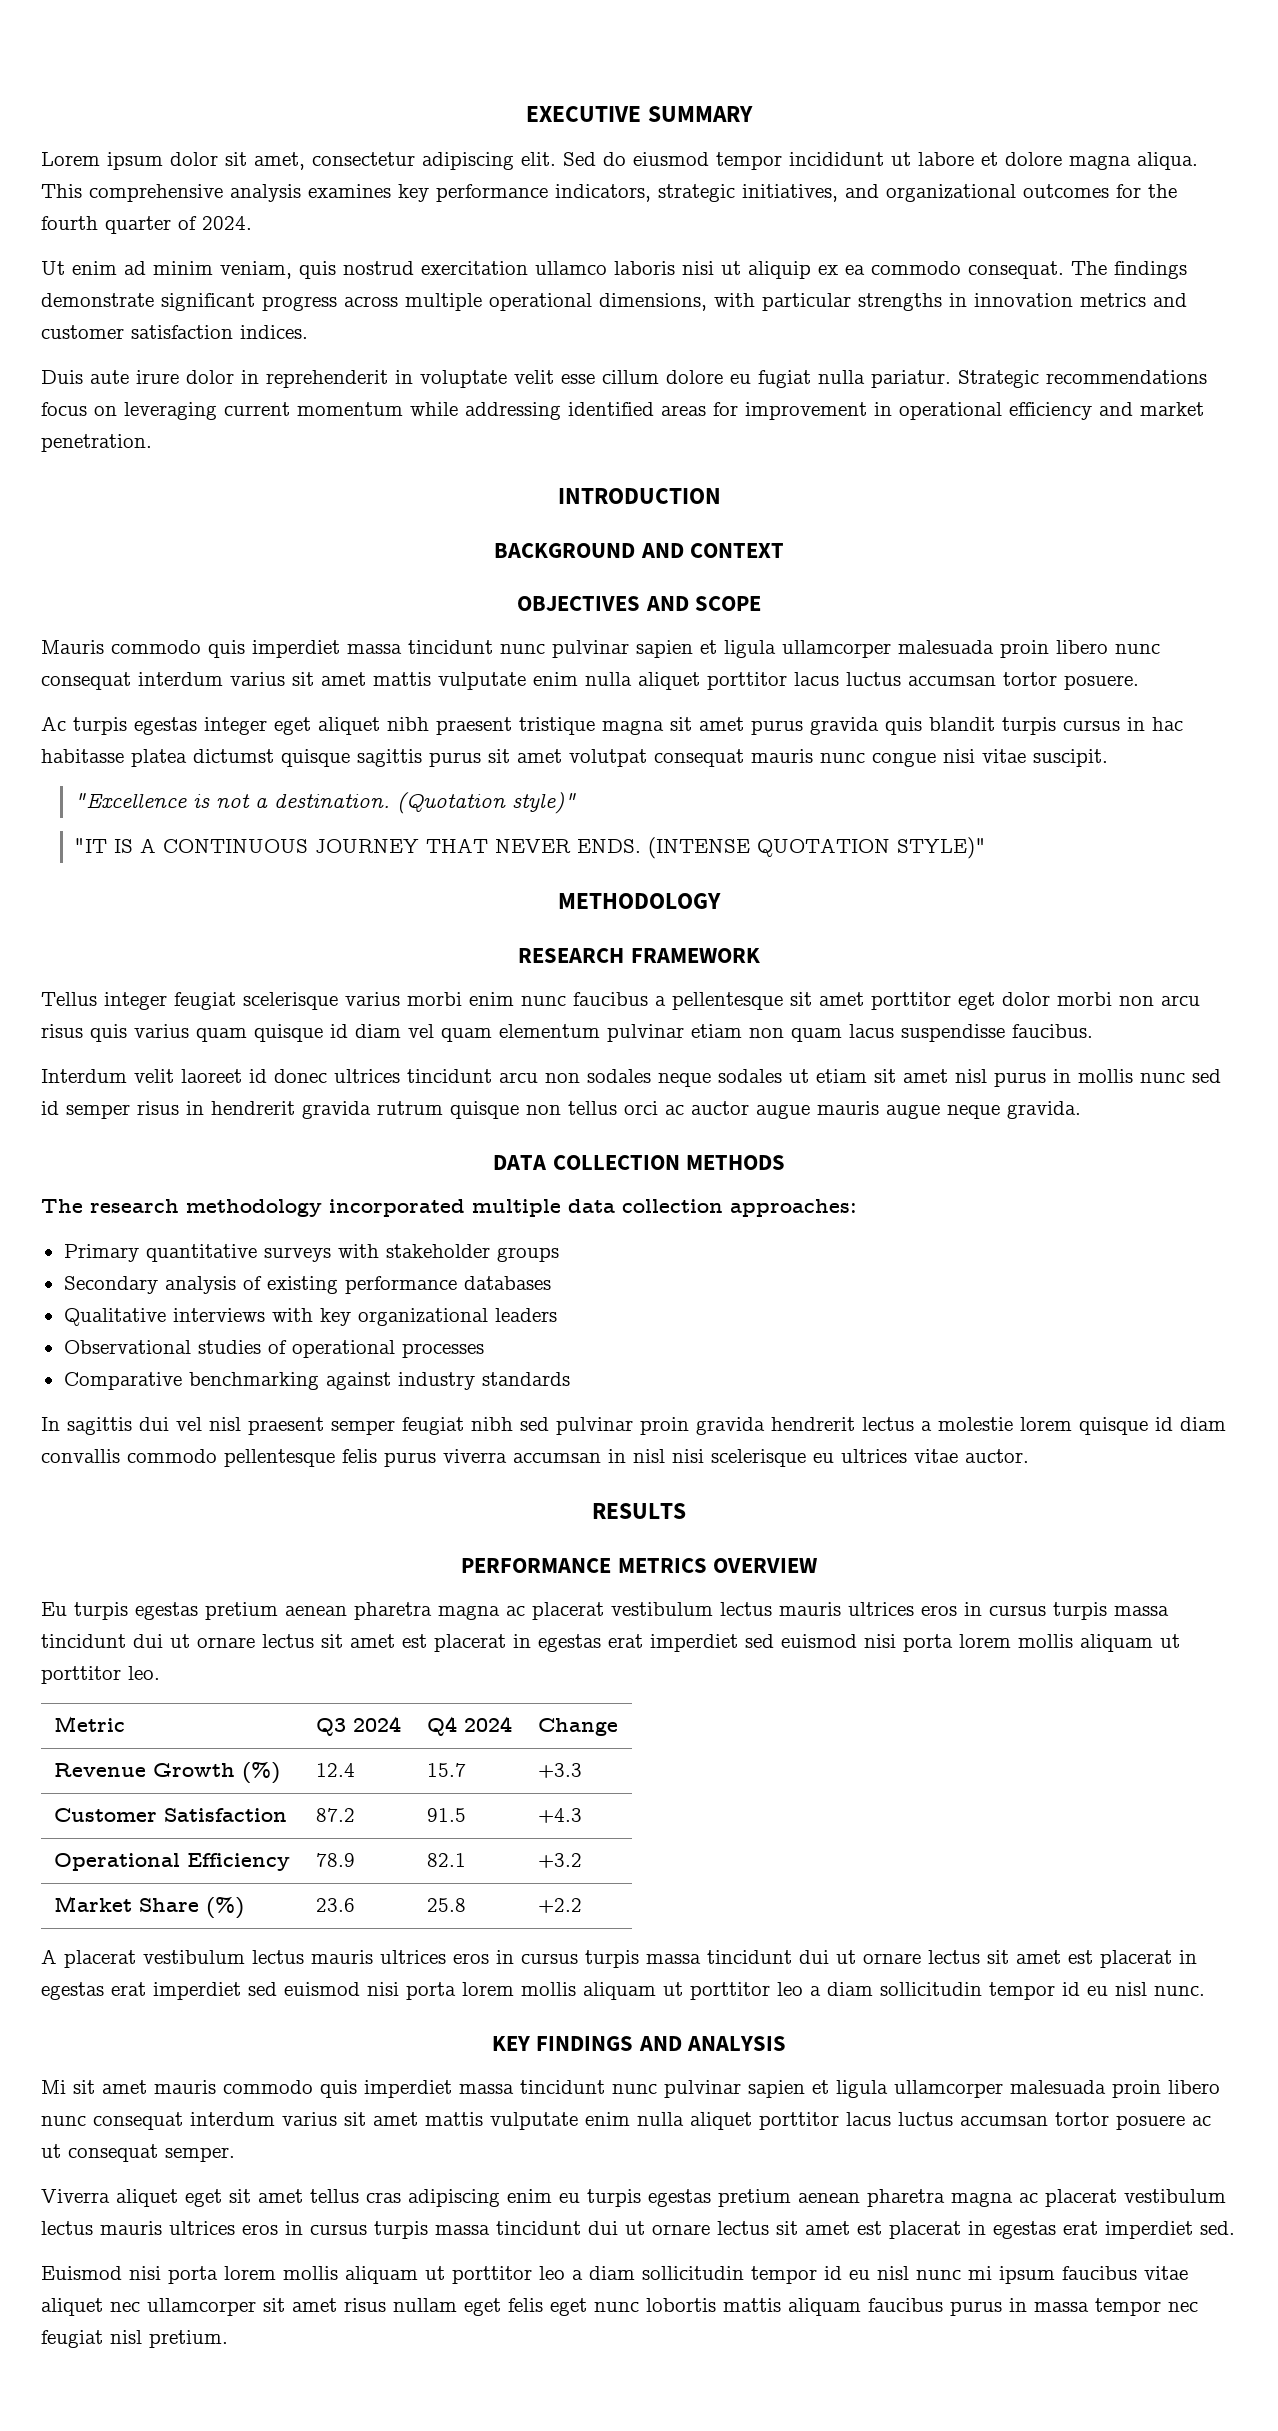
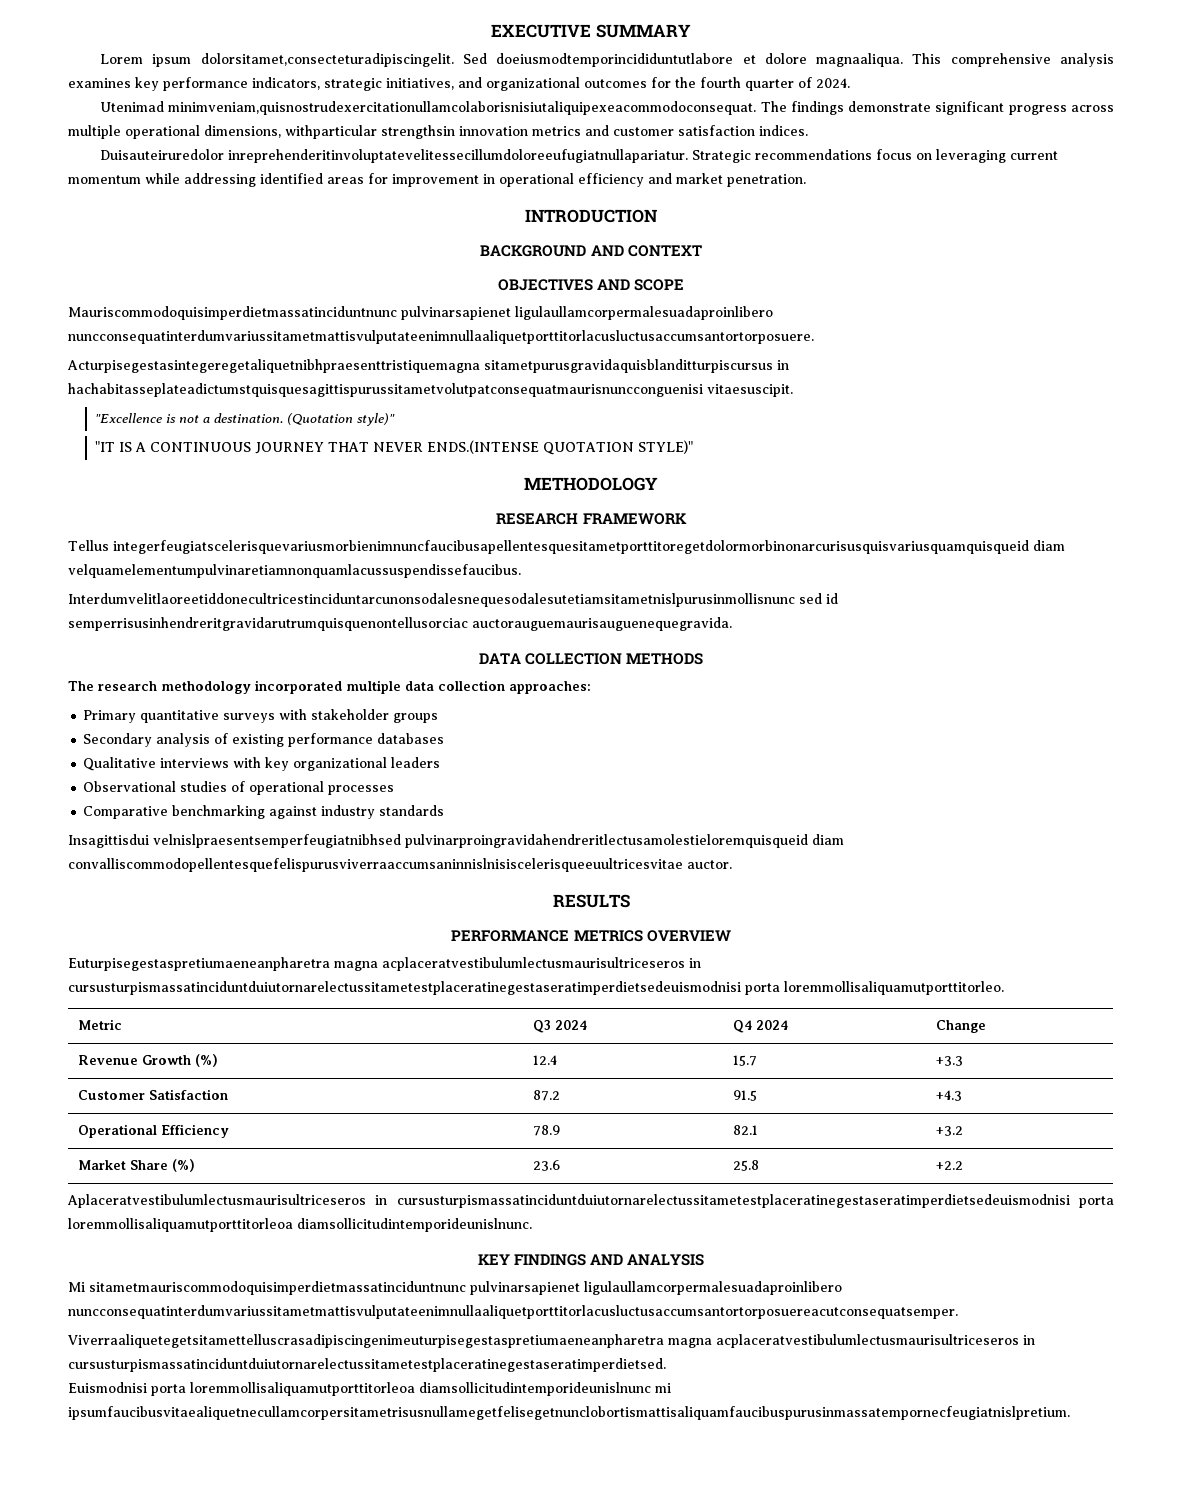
[170,152,1198,170] dolor sit amet, consectetur adipiscing elit. Sed do eiusmod tempor incididunt ut labore et dolore magna aliqua. -> [200,53,904,67] dolorsitamet,consecteturadipiscingelit. Sed doeiusmodtemporincididuntutlabore et dolore magnaaliqua.
[41,261,1064,279] Ut enim ad minim veniam, quis nostrud exercitation ullamco laboris nisi ut aliquip ex ea commodo consequat. -> [100,101,757,115] Utenimad minimveniam,quisnostrudexercitationullamcolaborisnisiutaliquipexeacommodoconsequat.
[714,293,967,311] with particular strengths in -> [285,125,455,139] withparticular strengthsin
[41,370,951,388] Duis aute irure dolor in reprehenderit in voluptate velit esse cillum dolore eu fugiat nulla pariatur. -> [100,149,689,163] Duisauteiruredolor inreprehenderitinvoluptatevelitessecillumdoloreeufugiatnullapariatur.
[41,640,1160,658] [41,672,1139,690] [41,716,1183,735] [41,749,1108,767] Mauris commodo quis imperdiet massa tincidunt nunc pulvinar sapien et ligula ullamcorper malesuada proin libero nunc consequat interdum varius sit amet mattis vulputate enim nulla aliquet porttitor lacus luctus accumsan tortor posuere. // Ac turpis egestas integer eget aliquet nibh praesent tristique magna sit amet purus gravida quis blandit turpis cursus in hac habitasse platea dictumst quisque sagittis purus sit amet volutpat consequat mauris nunc congue nisi vitae suscipit. -> [68,306,773,320] [68,330,814,344] [67,359,789,373] [68,383,793,397] Mauriscommodoquisimperdietmassatinciduntnunc pulvinarsapienet ligulaullamcorpermalesuadaproinlibero nuncconsequatinterdumvariussitametmattisvulputateenimnullaaliquetporttitorlacusluctusaccumsantortorposuere. // Acturpisegestasintegeregetaliquetnibhpraesenttristiquemagna sitametpurusgravidaquisblanditturpiscursus in hachabitasseplateadictumstquisquesagittispurussitametvolutpatconsequatmaurisnuncconguenisi vitaesuscipit.
[577,837,751,859] ENDS. (INTENSE -> [427,440,540,454] ENDS.(INTENSE
[104,992,1200,1010] [41,1024,1093,1042] [41,1069,1221,1087] [41,1101,1081,1119] integer feugiat scelerisque varius morbi enim nunc faucibus a pellentesque sit amet porttitor eget dolor morbi non arcu risus quis varius quam quisque id diam vel quam elementum pulvinar etiam non quam lacus suspendisse faucibus. // Interdum velit laoreet id donec ultrices tincidunt arcu non sodales neque sodales ut etiam sit amet nisl purus in mollis nunc sed id semper risus in hendrerit gravida rutrum quisque non tellus orci ac auctor augue mauris augue neque gravida. -> [112,540,1065,554] [68,564,521,578] [68,593,838,607] [68,617,732,631] integerfeugiatscelerisquevariusmorbienimnuncfaucibusapellentesquesitametporttitoregetdolormorbinonarcurisusquisvariusquamquisqueid diam velquamelementumpulvinaretiamnonquamlacussuspendissefaucibus. // Interdumvelitlaoreetiddonecultricestinciduntarcunonsodalesnequesodalesutetiamsitametnislpurusinmollisnunc sed id semperrisusinhendreritgravidarutrumquisquenontellusorciac auctorauguemaurisauguenequegravida.
[41,1417,1226,1435] [41,1449,958,1467] In sagittis dui vel nisl praesent semper feugiat nibh sed pulvinar proin gravida hendrerit lectus a molestie lorem quisque id diam convallis commodo pellentesque felis purus viverra accumsan in nisl nisi scelerisque eu ultrices vitae -> [68,834,844,848] [68,858,683,872] Insagittisdui velnislpraesentsemperfeugiatnibhsed pulvinarproingravidahendreritlectusamolestieloremquisqueid diam convalliscommodopellentesquefelispurusviverraaccumsaninnislnisiscelerisqueeuultricesvitae
[41,1602,1169,1620] [41,1634,1180,1652] [41,1666,160,1684] Eu turpis egestas pretium aenean pharetra magna ac placerat vestibulum lectus mauris ultrices eros in cursus turpis massa tincidunt dui ut ornare lectus sit amet est placerat in egestas erat imperdiet sed euismod nisi porta lorem mollis aliquam ut porttitor leo. -> [68,957,701,971] [68,981,1004,995] Euturpisegestaspretiumaeneanpharetra magna acplaceratvestibulumlectusmaurisultriceseros in cursusturpismassatinciduntduiutornarelectussitametestplaceratinegestaseratimperdietsedeuismodnisi porta loremmollisaliquamutporttitorleo.
[41,1949,1197,1968] [41,1982,1205,2000] A placerat vestibulum lectus mauris ultrices eros in cursus turpis massa tincidunt dui ut ornare lectus sit amet est placerat in egestas erat imperdiet sed euismod nisi porta lorem mollis aliquam ut porttitor leo a diam sollicitudin tempor id eu nisl nunc. -> [67,1194,1114,1208] [68,1218,532,1232] Aplaceratvestibulumlectusmaurisultriceseros in cursusturpismassatinciduntduiutornarelectussitametestplaceratinegestaseratimperdietsedeuismodnisi porta loremmollisaliquamutporttitorleoa diamsollicitudintemporideunislnunc.
[73,2080,1220,2098] [41,2112,1211,2130] [41,2144,235,2162] [41,2189,1226,2207] [41,2221,1235,2239] [41,2266,1188,2284] [41,2298,1198,2316] [41,2330,228,2348] sit amet mauris commodo quis imperdiet massa tincidunt nunc pulvinar sapien et ligula ullamcorper malesuada proin libero nunc consequat interdum varius sit amet mattis vulputate enim nulla aliquet porttitor lacus luctus accumsan tortor posuere ac ut consequat semper. // Viverra aliquet eget sit amet tellus cras adipiscing enim eu turpis egestas pretium aenean pharetra magna ac placerat vestibulum lectus mauris ultrices eros in cursus turpis massa tincidunt dui ut ornare lectus sit amet est placerat in egestas erat imperdiet sed. // Euismod nisi porta lorem mollis aliquam ut porttitor leo a diam sollicitudin tempor id eu nisl nunc mi ipsum faucibus vitae aliquet nec ullamcorper sit amet risus nullam eget felis eget nunc lobortis mattis aliquam faucibus purus in massa tempor nec feugiat nisl pretium. -> [89,1281,842,1295] [68,1305,958,1319] [68,1334,1035,1348] [68,1358,666,1372] [68,1382,671,1396] [68,1406,1070,1420] sitametmauriscommodoquisimperdietmassatinciduntnunc pulvinarsapienet ligulaullamcorpermalesuadaproinlibero nuncconsequatinterdumvariussitametmattisvulputateenimnullaaliquetporttitorlacusluctusaccumsantortorposuereacutconsequatsemper. // Viverraaliquetegetsitamettelluscrasadipiscingenimeuturpisegestaspretiumaeneanpharetra magna acplaceratvestibulumlectusmaurisultriceseros in cursusturpismassatinciduntduiutornarelectussitametestplaceratinegestaseratimperdietsed. // Euismodnisi porta loremmollisaliquamutporttitorleoa diamsollicitudintemporideunislnunc mi ipsumfaucibusvitaealiquetnecullamcorpersitametrisusnullamegetfelisegetnunclobortismattisaliquamfaucibuspurusinmassatempornecfeugiatnislpretium.

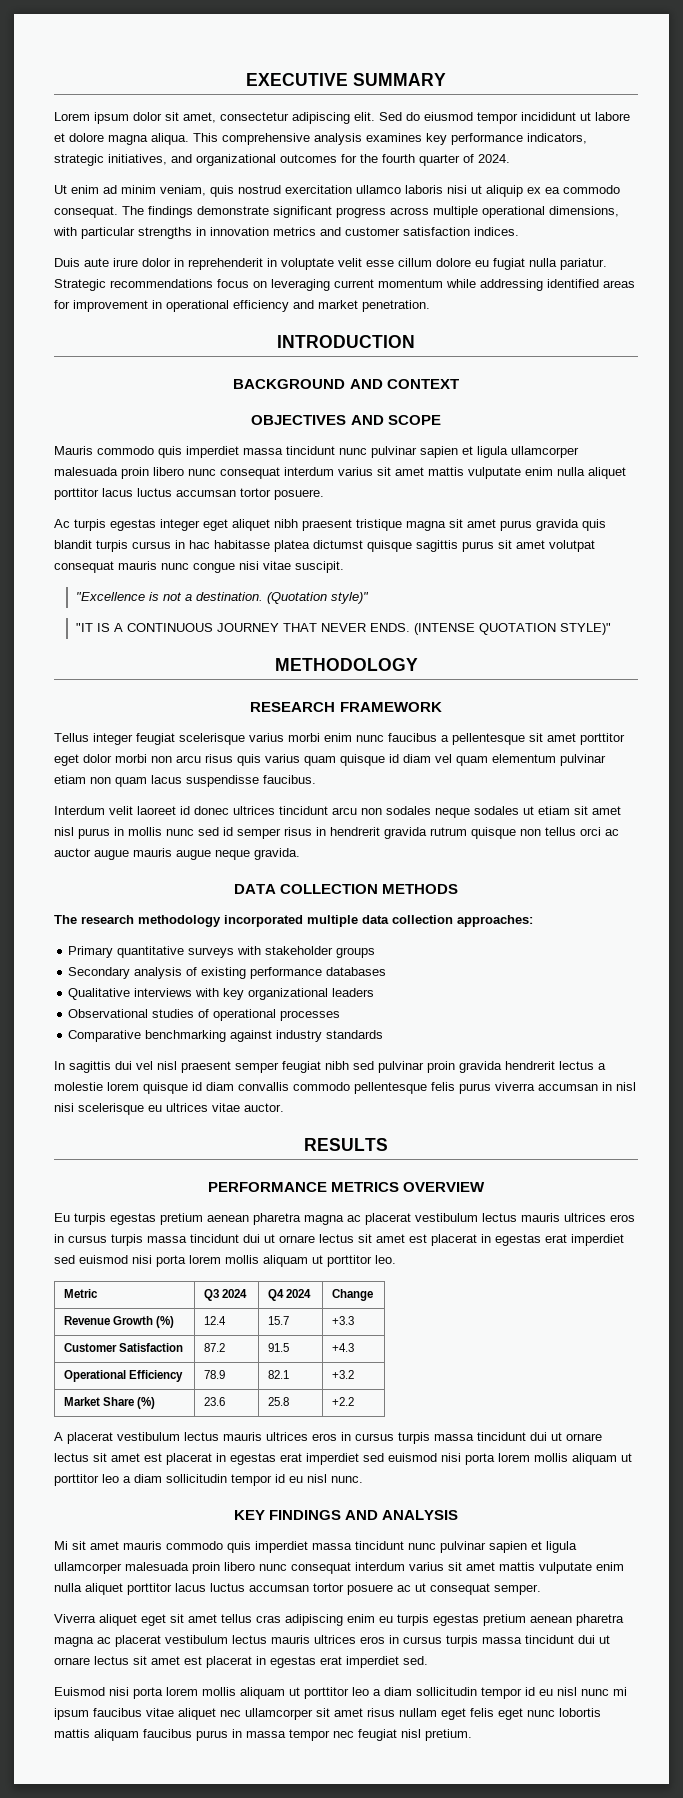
[200,53,904,67] dolorsitamet,consecteturadipiscingelit. Sed doeiusmodtemporincididuntutlabore et dolore magnaaliqua. -> [133,112,630,124] [54,133,189,145] dolor sit amet, consectetur adipiscing elit. Sed do eiusmod tempor incididunt ut labore et dolore magna aliqua.
[100,101,757,115] Utenimad minimveniam,quisnostrudexercitationullamcolaborisnisiutaliquipexeacommodoconsequat. -> [54,185,620,197] [54,206,118,218] Ut enim ad minim veniam, quis nostrud exercitation ullamco laboris nisi ut aliquip ex ea commodo consequat.
[285,125,455,139] withparticular strengthsin -> [53,227,206,239] with particular strengths in
[100,149,689,163] Duisauteiruredolor inreprehenderitinvoluptatevelitessecillumdoloreeufugiatnullapariatur. -> [54,258,607,270] Duis aute irure dolor in reprehenderit in voluptate velit esse cillum dolore eu fugiat nulla pariatur.
[68,306,773,320] [68,330,814,344] [67,359,789,373] [68,383,793,397] Mauriscommodoquisimperdietmassatinciduntnunc pulvinarsapienet ligulaullamcorpermalesuadaproinlibero nuncconsequatinterdumvariussitametmattisvulputateenimnullaaliquetporttitorlacusluctusaccumsantortorposuere. // Acturpisegestasintegeregetaliquetnibhpraesenttristiquemagna sitametpurusgravidaquisblanditturpiscursus in hachabitasseplateadictumstquisquesagittispurussitametvolutpatconsequatmaurisnuncconguenisi vitaesuscipit. -> [54,446,579,458] [54,467,626,479] [54,488,324,500] [54,519,606,531] [54,540,595,552] [54,561,344,573] Mauris commodo quis imperdiet massa tincidunt nunc pulvinar sapien et ligula ullamcorper malesuada proin libero nunc consequat interdum varius sit amet mattis vulputate enim nulla aliquet porttitor lacus luctus accumsan tortor posuere. // Ac turpis egestas integer eget aliquet nibh praesent tristique magna sit amet purus gravida quis blandit turpis cursus in hac habitasse platea dictumst quisque sagittis purus sit amet volutpat consequat mauris nunc congue nisi vitae suscipit.
[427,440,540,454] ENDS.(INTENSE -> [369,623,475,635] ENDS. (INTENSE
[112,540,1065,554] [68,564,521,578] [68,593,838,607] [68,617,732,631] integerfeugiatscelerisquevariusmorbienimnuncfaucibusapellentesquesitametporttitoregetdolormorbinonarcurisusquisvariusquamquisqueid diam velquamelementumpulvinaretiamnonquamlacussuspendissefaucibus. // Interdumvelitlaoreetiddonecultricestinciduntarcunonsodalesnequesodalesutetiamsitametnislpurusinmollisnunc sed id semperrisusinhendreritgravidarutrumquisquenontellusorciac auctorauguemaurisauguenequegravida. -> [93,733,625,745] [54,754,606,766] [54,775,316,787] [54,806,621,818] [54,827,619,839] [54,848,300,860] integer feugiat scelerisque varius morbi enim nunc faucibus a pellentesque sit amet porttitor eget dolor morbi non arcu risus quis varius quam quisque id diam vel quam elementum pulvinar etiam non quam lacus suspendisse faucibus. // Interdum velit laoreet id donec ultrices tincidunt arcu non sodales neque sodales ut etiam sit amet nisl purus in mollis nunc sed id semper risus in hendrerit gravida rutrum quisque non tellus orci ac auctor augue mauris augue neque gravida.
[68,834,844,848] [68,858,683,872] Insagittisdui velnislpraesentsemperfeugiatnibhsed pulvinarproingravidahendreritlectusamolestieloremquisqueid diam convalliscommodopellentesquefelispurusviverraaccumsaninnislnisiscelerisqueeuultricesvitae -> [54,1061,606,1073] [54,1082,636,1094] [54,1103,240,1115] In sagittis dui vel nisl praesent semper feugiat nibh sed pulvinar proin gravida hendrerit lectus a molestie lorem quisque id diam convallis commodo pellentesque felis purus viverra accumsan in nisl nisi scelerisque eu ultrices vitae
[68,957,701,971] [68,981,1004,995] Euturpisegestaspretiumaeneanpharetra magna acplaceratvestibulumlectusmaurisultriceseros in cursusturpismassatinciduntduiutornarelectussitametestplaceratinegestaseratimperdietsedeuismodnisi porta loremmollisaliquamutporttitorleo. -> [54,1213,635,1225] [54,1234,624,1246] [54,1255,396,1267] Eu turpis egestas pretium aenean pharetra magna ac placerat vestibulum lectus mauris ultrices eros in cursus turpis massa tincidunt dui ut ornare lectus sit amet est placerat in egestas erat imperdiet sed euismod nisi porta lorem mollis aliquam ut porttitor leo.
[67,1194,1114,1208] [68,1218,532,1232] Aplaceratvestibulumlectusmaurisultriceseros in cursusturpismassatinciduntduiutornarelectussitametestplaceratinegestaseratimperdietsedeuismodnisi porta loremmollisaliquamutporttitorleoa diamsollicitudintemporideunislnunc. -> [54,1432,602,1444] [54,1453,632,1465] [54,1474,363,1486] A placerat vestibulum lectus mauris ultrices eros in cursus turpis massa tincidunt dui ut ornare lectus sit amet est placerat in egestas erat imperdiet sed euismod nisi porta lorem mollis aliquam ut porttitor leo a diam sollicitudin tempor id eu nisl nunc.
[89,1281,842,1295] [68,1305,958,1319] [68,1334,1035,1348] [68,1358,666,1372] [68,1382,671,1396] [68,1406,1070,1420] sitametmauriscommodoquisimperdietmassatinciduntnunc pulvinarsapienet ligulaullamcorpermalesuadaproinlibero nuncconsequatinterdumvariussitametmattisvulputateenimnullaaliquetporttitorlacusluctusaccumsantortorposuereacutconsequatsemper. // Viverraaliquetegetsitamettelluscrasadipiscingenimeuturpisegestaspretiumaeneanpharetra magna acplaceratvestibulumlectusmaurisultriceseros in cursusturpismassatinciduntduiutornarelectussitametestplaceratinegestaseratimperdietsed. // Euismodnisi porta loremmollisaliquamutporttitorleoa diamsollicitudintemporideunislnunc mi ipsumfaucibusvitaealiquetnecullamcorpersitametrisusnullamegetfelisegetnunclobortismattisaliquamfaucibuspurusinmassatempornecfeugiatnislpretium. -> [72,1541,577,1553] [54,1562,624,1574] [54,1583,541,1595] [54,1614,624,1626] [54,1635,610,1647] [54,1656,428,1668] [54,1687,627,1699] [54,1708,601,1720] [54,1729,472,1741] sit amet mauris commodo quis imperdiet massa tincidunt nunc pulvinar sapien et ligula ullamcorper malesuada proin libero nunc consequat interdum varius sit amet mattis vulputate enim nulla aliquet porttitor lacus luctus accumsan tortor posuere ac ut consequat semper. // Viverra aliquet eget sit amet tellus cras adipiscing enim eu turpis egestas pretium aenean pharetra magna ac placerat vestibulum lectus mauris ultrices eros in cursus turpis massa tincidunt dui ut ornare lectus sit amet est placerat in egestas erat imperdiet sed. // Euismod nisi porta lorem mollis aliquam ut porttitor leo a diam sollicitudin tempor id eu nisl nunc mi ipsum faucibus vitae aliquet nec ullamcorper sit amet risus nullam eget felis eget nunc lobortis mattis aliquam faucibus purus in massa tempor nec feugiat nisl pretium.

